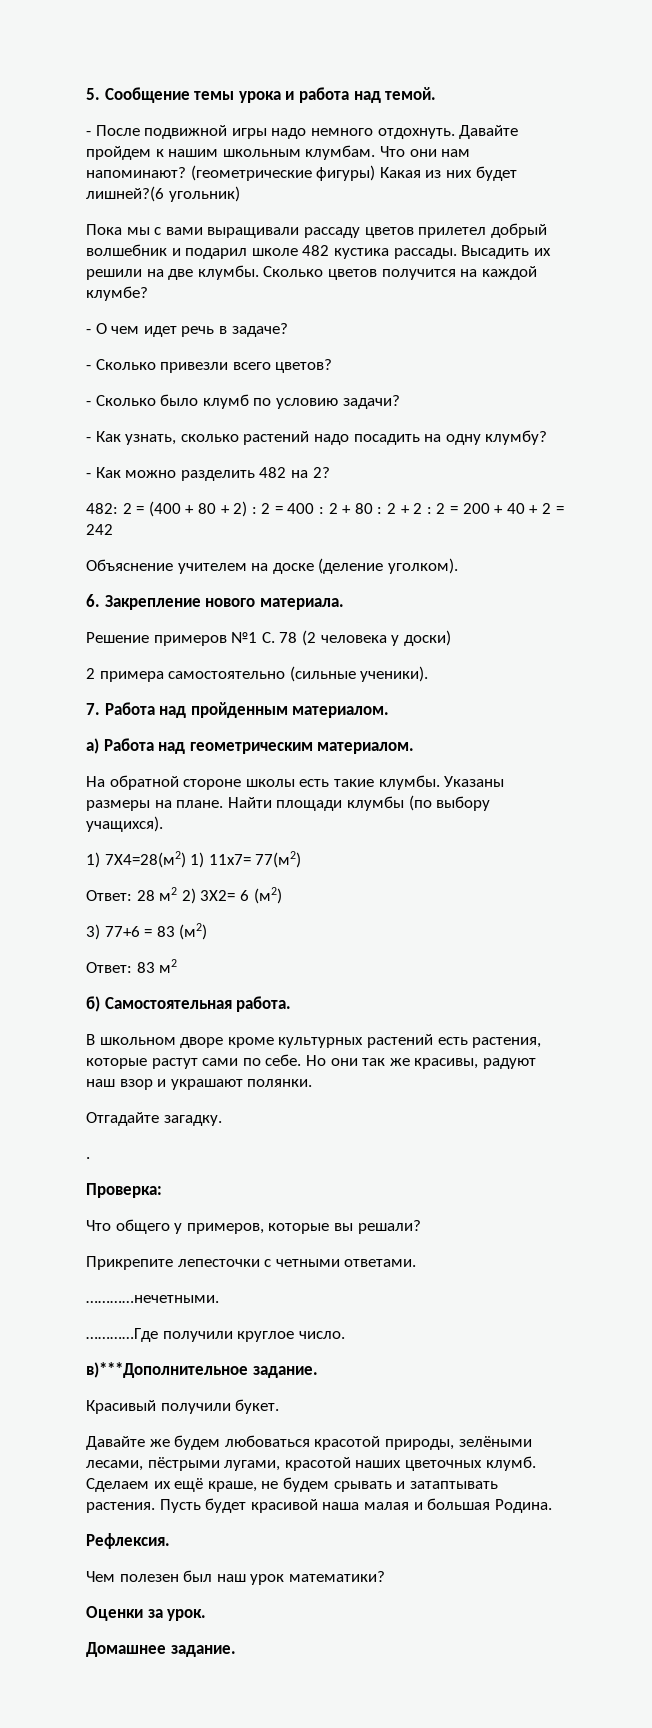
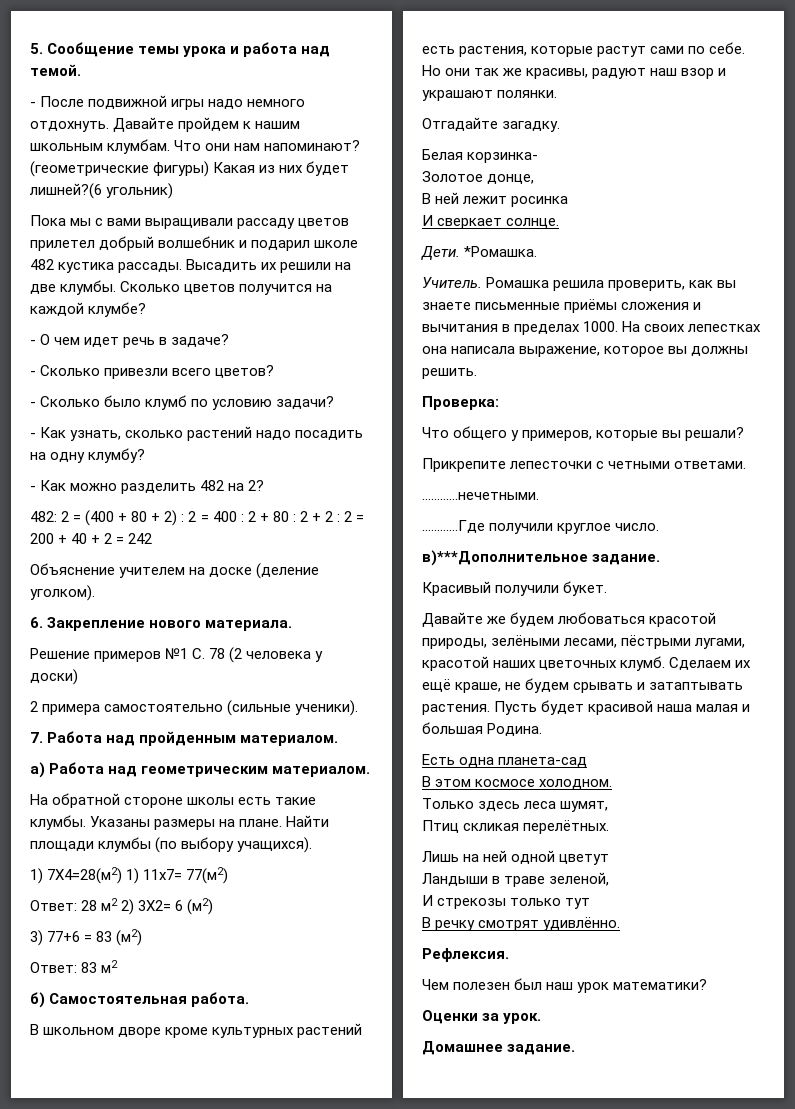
[86,1157,90,1159] . -> [422,149,539,163] [422,171,535,184] [422,192,569,207] [422,215,560,229] [421,246,538,260] [422,277,737,291] [422,299,702,313] [422,321,762,335] [422,346,749,357] [422,368,477,379] Белая корзинка- // Золотое донце, // В ней лежит росинка // И сверкает солнце. // Дети. *Ромашка. // Учитель. Ромашка решила проверить, как вы знаете письменные приёмы сложения и вычитания в пределах 1000. На своих лепестках она написала выражение, которое вы должны решить.
(552, 1506) none -> [422,754,588,767] [422,776,613,789] [422,798,609,812] [422,820,610,834] [422,850,610,865] [422,872,610,887] [422,895,591,909] [422,917,621,931] // Есть одна планета-сад // В этом космосе холодном. // Только здесь леса шумят, // Птиц скликая перелётных. // Лишь на ней одной цветут // Ландыши в траве зеленой, // И стрекозы только тут // В речку смотрят удивлённо.

